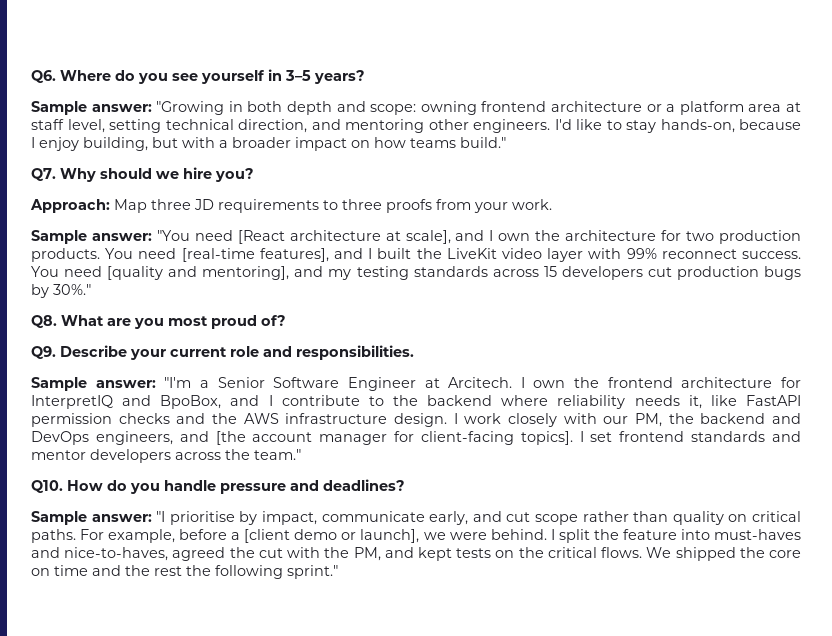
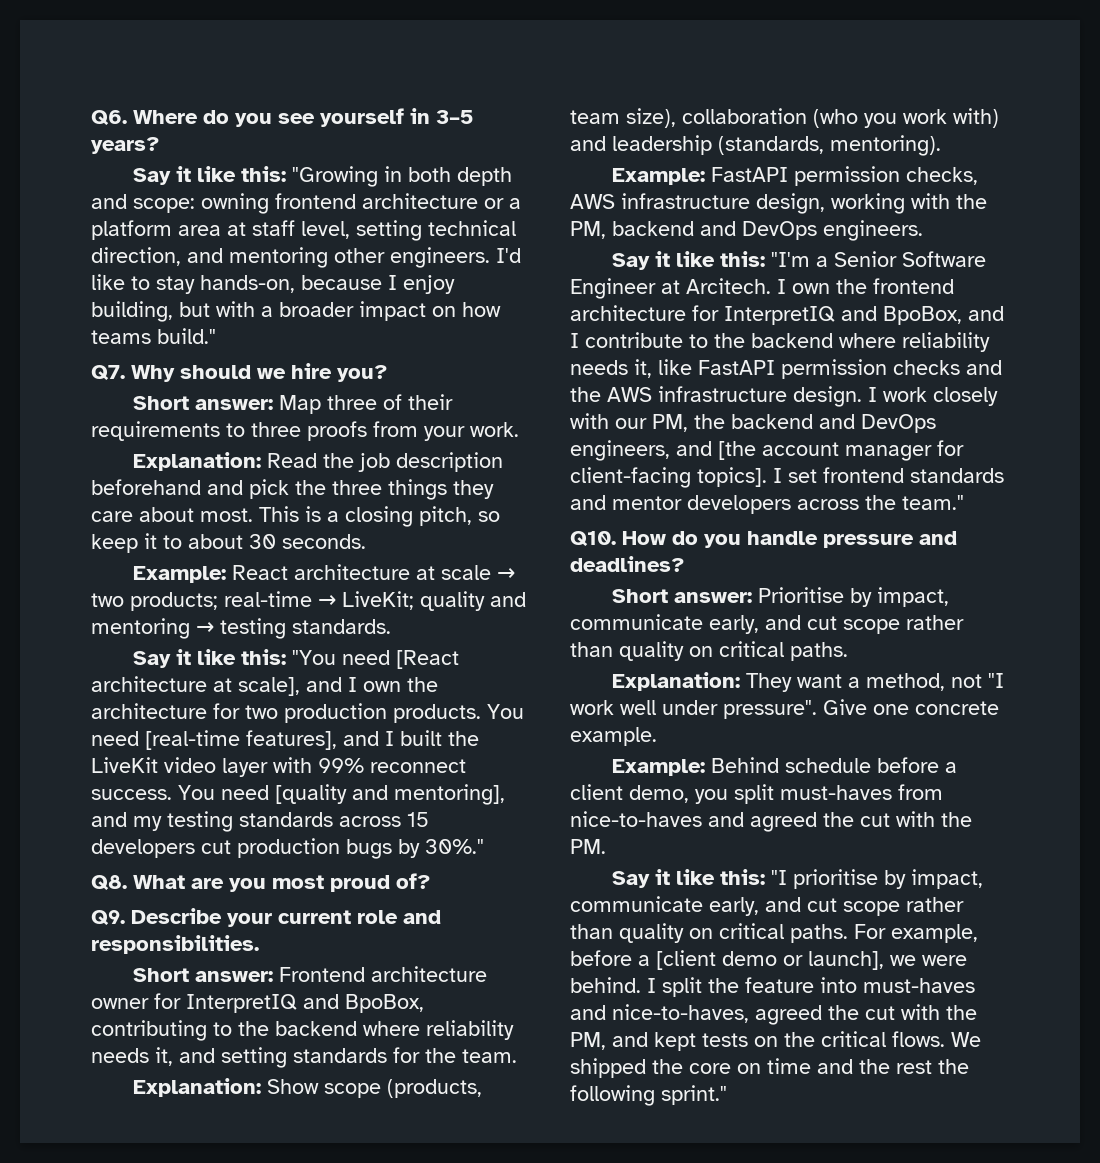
[31,101,152,115] Sample answer: -> [132,166,286,185] Say it like this:
[30,199,214,213] Approach: Map three JD -> [132,394,453,414] Short answer: Map three of their
[31,230,152,244] Sample answer: -> [132,452,503,472] [91,479,494,500] [91,506,500,527] [91,533,366,553] [132,564,515,583] [91,591,526,611] [91,618,391,639] [132,649,286,668] Explanation: Read the job description beforehand and pick the three things they care about most. This is a closing pitch, so keep it to about 30 seconds. // Example: React architecture at scale → two products; real-time → LiveKit; quality and mentoring → testing standards. // Say it like this:
[31,377,156,391] Sample answer: -> [132,966,487,982] [91,993,424,1013] [91,1020,514,1041] [91,1047,517,1068] [132,1078,482,1098] [570,108,999,128] [570,135,941,156] [611,166,978,186] [570,193,987,214] [570,220,923,241] [611,251,765,270] Short answer: Frontend architecture owner for InterpretIQ and BpoBox, contributing to the backend where reliability needs it, and setting standards for the team. // Explanation: Show scope (products, team size), collaboration (who you work with) and leadership (standards, mentoring). // Example: FastAPI permission checks, AWS infrastructure design, working with the PM, backend and DevOps engineers. // Say it like this:
[31,511,152,525] Sample answer: -> [611,587,949,607] [570,614,964,634] [570,641,848,661] [611,672,1004,692] [570,699,999,719] [570,727,657,746] [611,757,957,776] [570,784,943,804] [570,811,972,832] [570,839,606,854] [611,869,765,888] Short answer: Prioritise by impact, communicate early, and cut scope rather than quality on critical paths. // Explanation: They want a method, not "I work well under pressure". Give one concrete example. // Example: Behind schedule before a client demo, you split must-haves from nice-to-haves and agreed the cut with the PM. // Say it like this:

